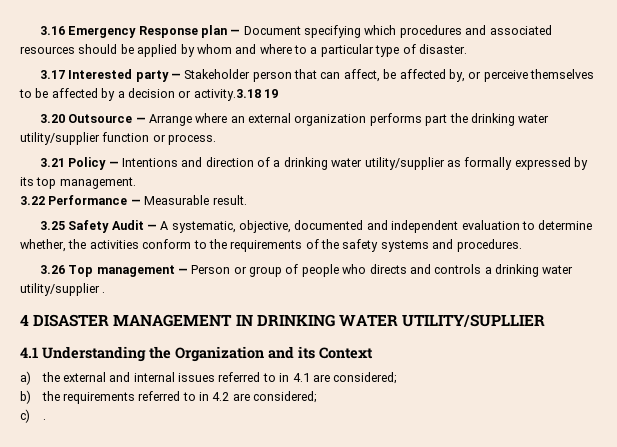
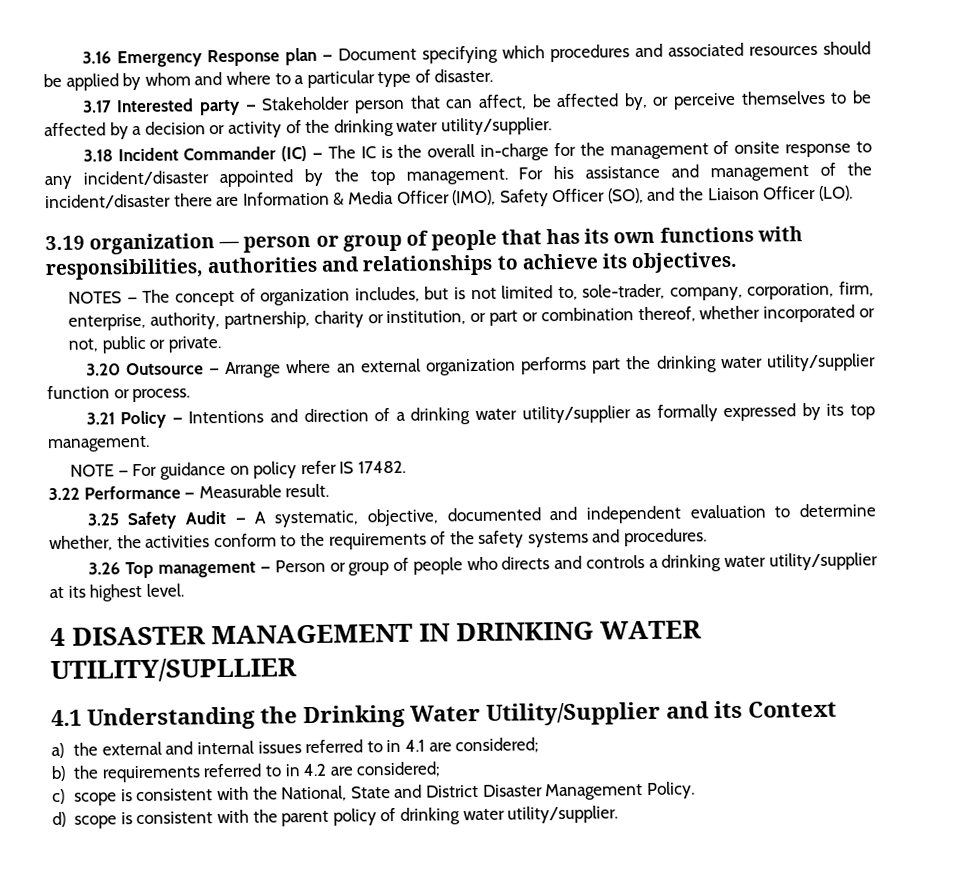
[193,89,278,101] activity.3.18 19 -> [227,117,552,138] [82,140,872,162] [44,162,872,190] [45,185,853,210] [45,226,803,255] [45,251,738,281] [68,281,874,307] [68,304,875,331] [68,335,222,354] activity of the drinking water utility/supplier. // 3.18 Incident Commander (IC) — The IC is the overall in-charge for the management of onsite response to any incident/disaster appointed by the top management. For his assistance and management of the incident/disaster there are Information & Media Officer (IMO), Safety Officer (SO), and the Liaison Officer (LO). // 3.19 organization — person or group of people that has its own functions with responsibilities, authorities and relationships to achieve its objectives. // NOTES — The concept of organization includes, but is not limited to, sole-trader, company, corporation, firm, enterprise, authority, partnership, charity or institution, or part or combination thereof, whether incorporated or not, public or private.
(136, 183) none -> [70,460,406,480] // NOTE — For guidance on policy refer IS 17482.
[102,292,106,293] . -> [49,583,184,602] at its highest level.
[175,346,264,362] Organization -> [303,701,661,729] Drinking Water Utility/Supplier
[42,419,46,420] . -> [74,781,695,806] [52,805,619,829] scope is consistent with the National, State and District Disaster Management Policy. // d) scope is consistent with the parent policy of drinking water utility/supplier.

